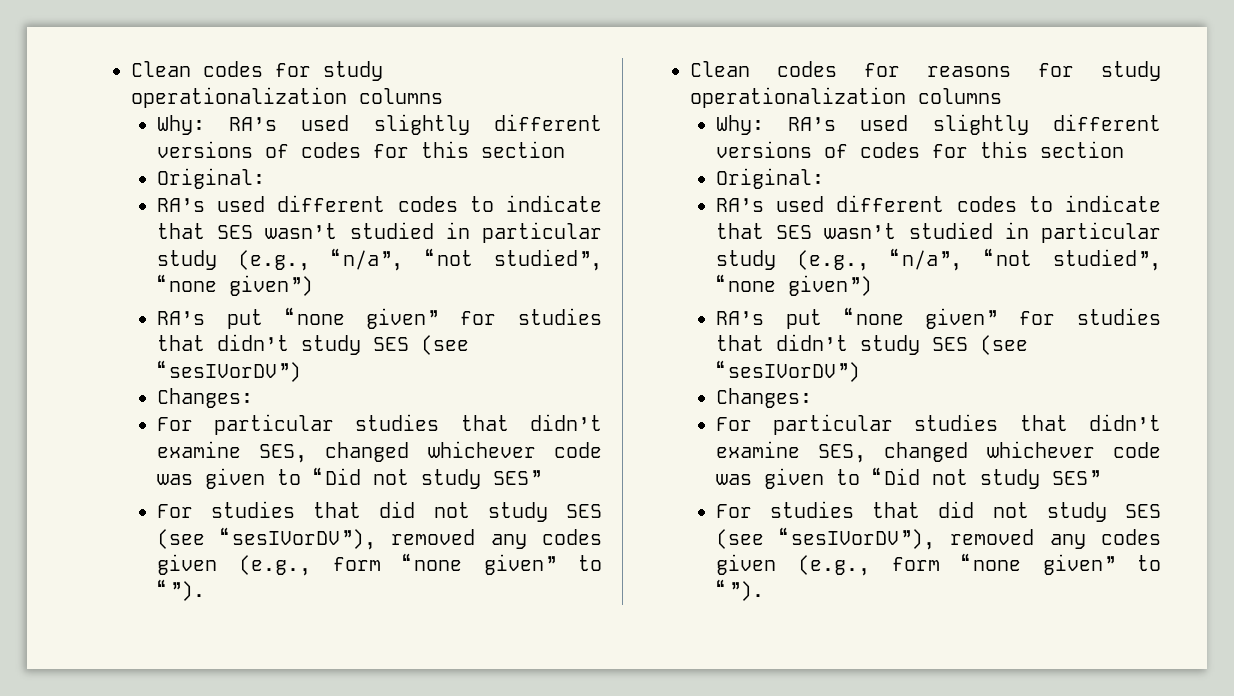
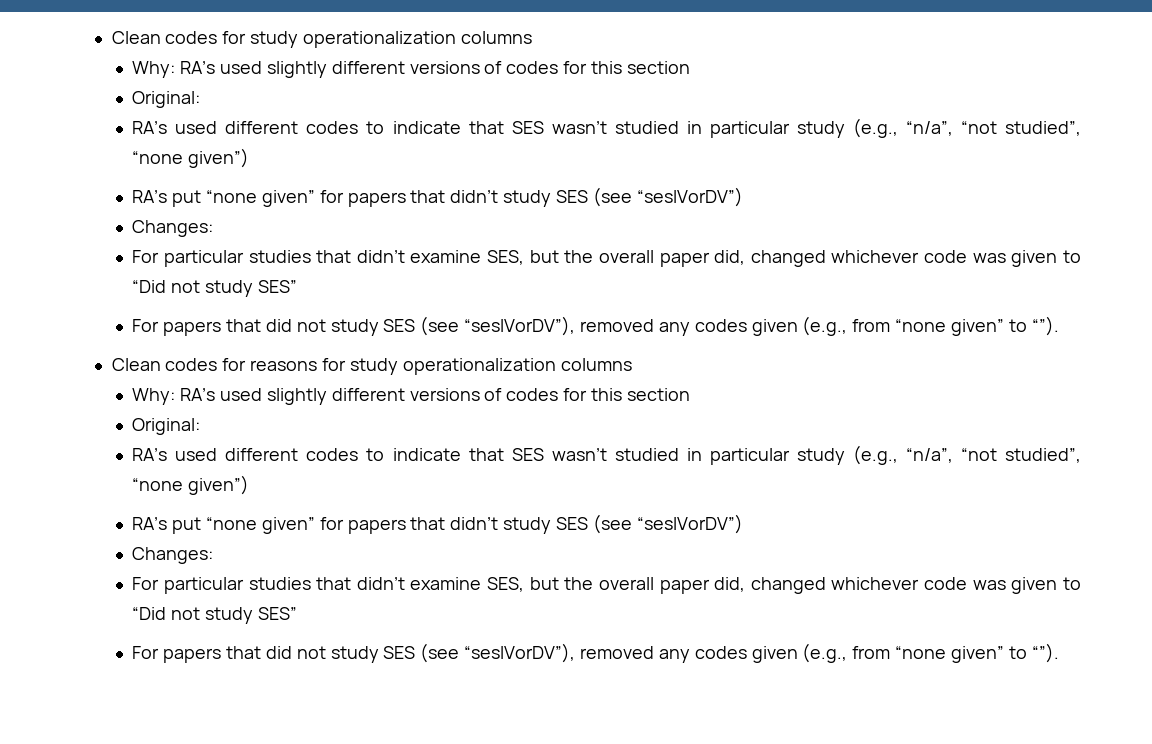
[518,308,602,325] studies -> [347,192,406,207] papers
(308, 453) none -> [529,250,746,267] but the overall paper did,
[211,501,296,518] studies -> [163,321,222,336] papers
[332,557,381,571] form -> [852,319,891,332] from
[1077,308,1161,325] studies -> [347,519,406,534] papers
(867, 453) none -> [529,577,746,594] but the overall paper did,
[770,501,855,518] studies -> [163,648,222,663] papers
[891,557,940,571] form -> [852,646,891,659] from

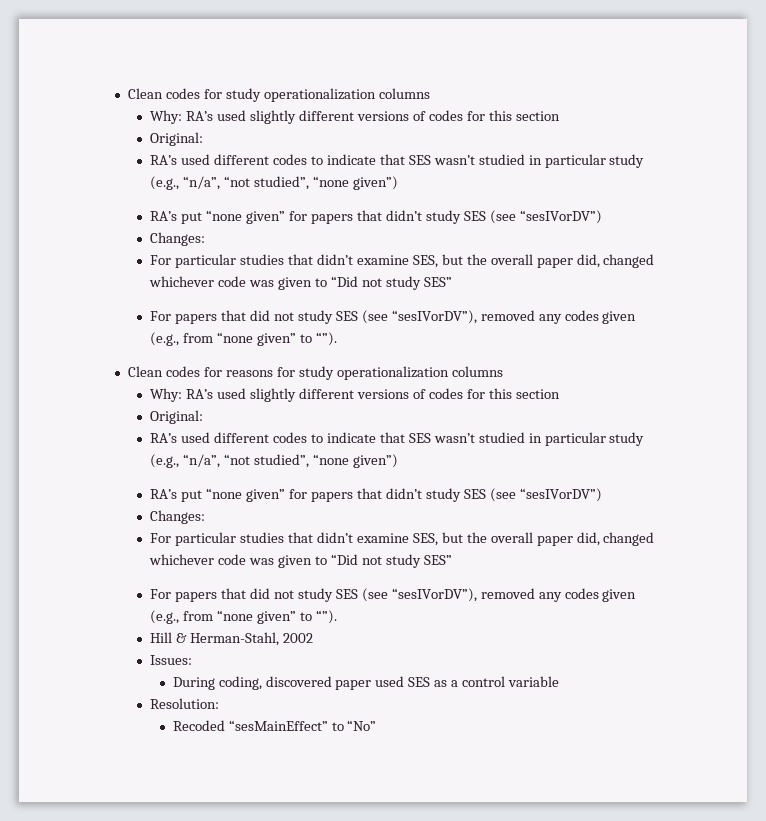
(1059, 653) none -> [150,632,314,646] [150,655,193,665] [172,676,559,690] [150,698,220,709] [172,720,377,731] // Hill & Herman-Stahl, 2002 // Issues: // During coding, discovered paper used SES as a control variable // Resolution: // Recoded “sesMainEffect” to “No”

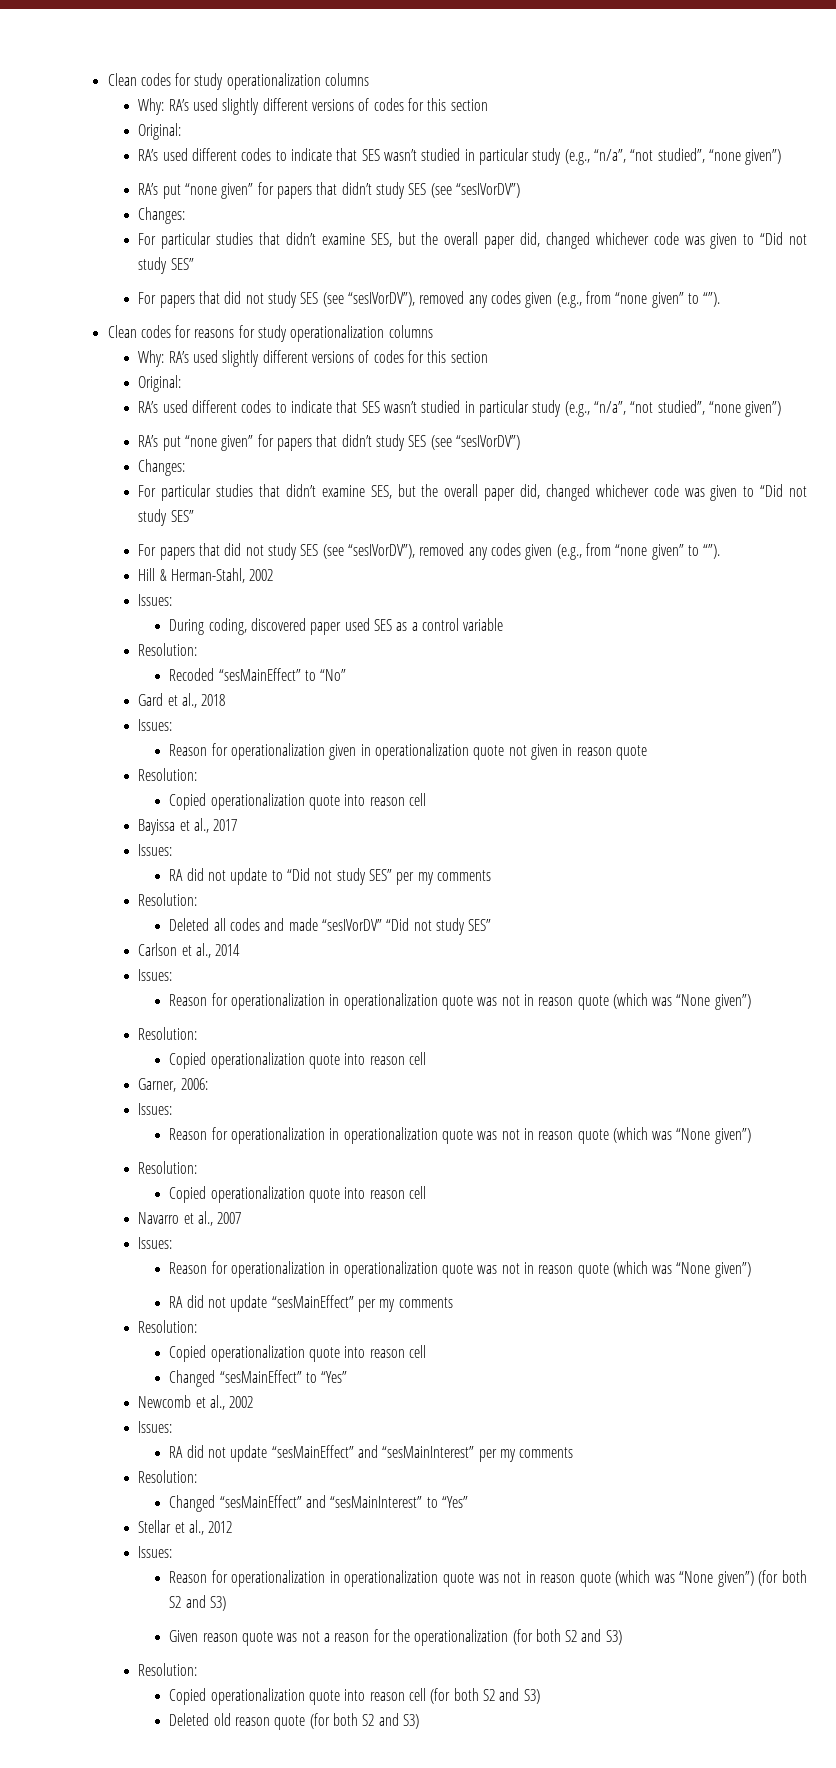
(377, 725) none -> [138,693,226,708] [138,719,173,731] [169,743,647,760] [138,768,198,781] [169,793,426,810] [138,818,238,835] [138,844,173,856] [169,868,491,885] [138,893,198,906] [169,918,492,935] [138,943,241,958] [138,969,173,981] [169,993,751,1010] [138,1027,198,1040] [169,1052,426,1069] [138,1078,208,1092] [138,1103,173,1115] [169,1127,751,1144] [138,1161,198,1174] [169,1186,426,1203] [138,1211,242,1226] [138,1237,173,1249] [169,1261,751,1278] [169,1295,453,1312] [138,1320,198,1333] [169,1345,426,1362] [169,1370,348,1387] [138,1395,254,1410] [138,1421,173,1433] [169,1445,574,1462] [138,1470,198,1483] [169,1495,468,1512] [138,1520,233,1535] [138,1546,173,1558] [169,1570,808,1587] [169,1595,226,1611] [169,1629,622,1646] [138,1663,198,1676] [169,1688,540,1705] [169,1713,419,1730] // Gard et al., 2018 // Issues: // Reason for operationalization given in operationalization quote not given in reason quote // Resolution: // Copied operationalization quote into reason cell // Bayissa et al., 2017 // Issues: // RA did not update to “Did not study SES” per my comments // Resolution: // Deleted all codes and made “sesIVorDV” “Did not study SES” // Carlson et al., 2014 // Issues: // Reason for operationalization in operationalization quote was not in reason quote (which was “None given”) // Resolution: // Copied operationalization quote into reason cell // Garner, 2006: // Issues: // Reason for operationalization in operationalization quote was not in reason quote (which was “None given”) // Resolution: // Copied operationalization quote into reason cell // Navarro et al., 2007 // Issues: // Reason for operationalization in operationalization quote was not in reason quote (which was “None given”) // RA did not update “sesMainEffect” per my comments // Resolution: // Copied operationalization quote into reason cell // Changed “sesMainEffect” to “Yes” // Newcomb et al., 2002 // Issues: // RA did not update “sesMainEffect” and “sesMainInterest” per my comments // Resolution: // Changed “sesMainEffect” and “sesMainInterest” to “Yes” // Stellar et al., 2012 // Issues: // Reason for operationalization in operationalization quote was not in reason quote (which was “None given”) (for both S2 and S3) // Given reason quote was not a reason for the operationalization (for both S2 and S3) // Resolution: // Copied operationalization quote into reason cell (for both S2 and S3) // Deleted old reason quote (for both S2 and S3)

